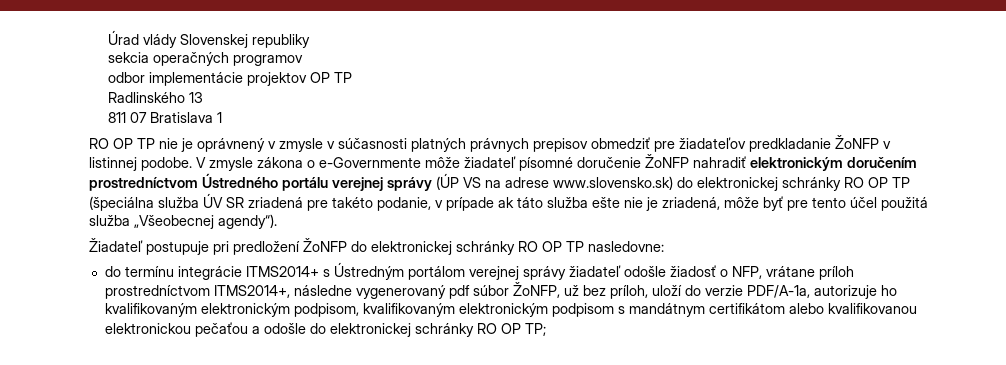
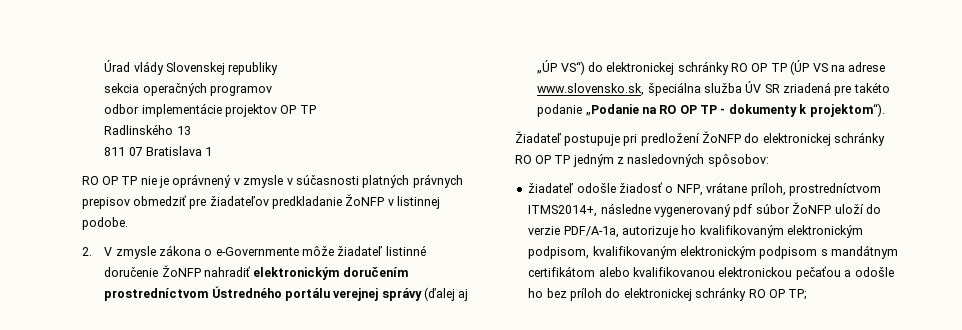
(192, 164) none -> [81,247,92,256] // 2.
[518,157,573,171] písomné -> [385,245,426,256] listinné
[435,173,910,191] [88,196,154,211] (ÚP VS na adrese www.slovensko.sk) do elektronickej schránky RO OP TP (špeciálna -> [424,287,469,301] [537,60,886,75] [537,82,701,96] (ďalej aj „ÚP VS“) do elektronickej schránky RO OP TP (ÚP VS na adrese www.slovensko.sk, špeciálna
[376,196,928,211] [88,214,277,229] podanie, v prípade ak táto služba ešte nie je zriadená, môže byť pre tento účel použitá služba „Všeobecnej agendy“). -> [537,103,885,117] podanie „Podanie na RO OP TP - dokumenty k projektom“).
[587,241,664,252] [104,262,566,280] nasledovne: // do termínu integrácie ITMS2014+ s Ústredným portálom verejnej správy -> [572,154,769,167] jedným z nasledovných spôsobov: //
[818,266,854,280] príloh -> [750,183,786,196] príloh,
[512,282,648,299] ŽoNFP, už bez príloh, -> [792,202,832,214] ŽoNFP
(306, 328) none -> [528,288,603,301] ho bez príloh

